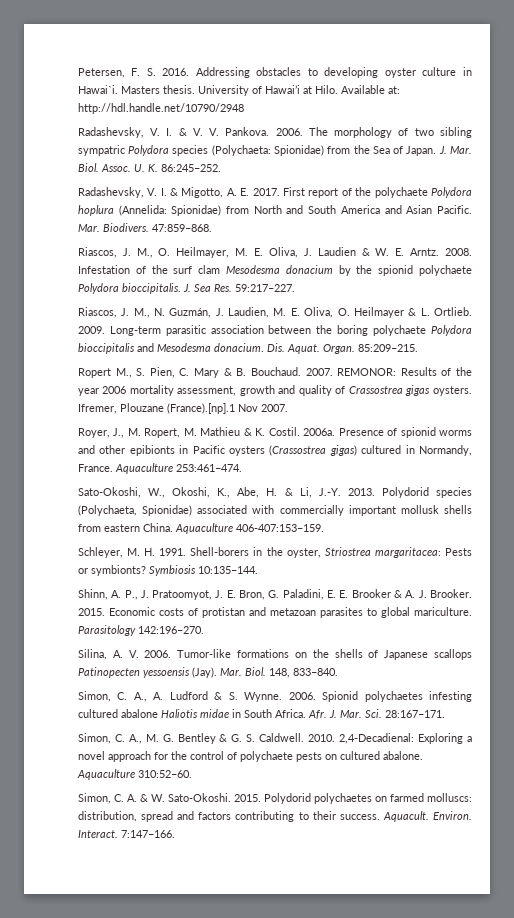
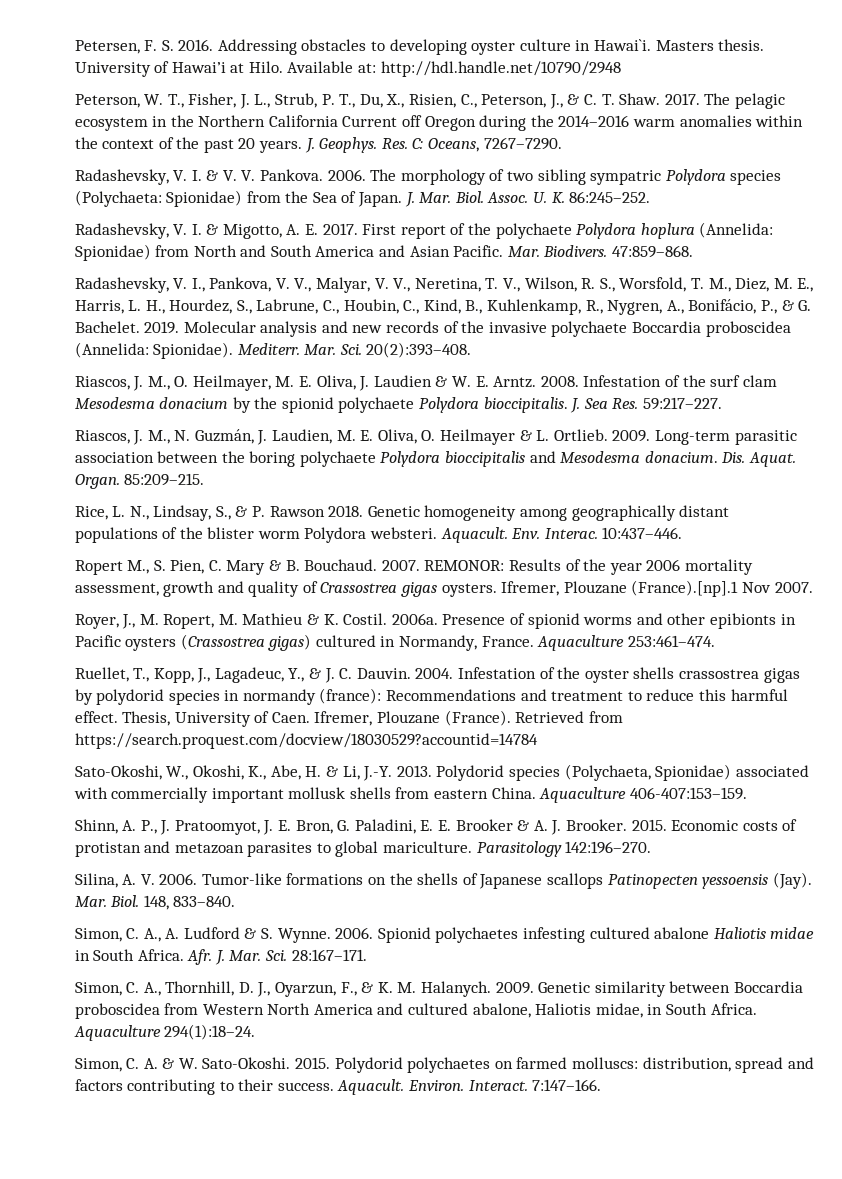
(244, 108) none -> [74,93,785,109] [74,115,804,131] [74,137,562,153] // Peterson, W. T., Fisher, J. L., Strub, P. T., Du, X., Risien, C., Peterson, J., & C. T. Shaw. 2017. The pelagic ecosystem in the Northern California Current off Oregon during the 2014–2016 warm anomalies within the context of the past 20 years. J. Geophys. Res. C: Oceans, 7267–7290.
(212, 228) none -> [74,277,814,293] [74,299,812,315] [74,321,791,337] [74,342,472,359] // Radashevsky, V. I., Pankova, V. V., Malyar, V. V., Neretina, T. V., Wilson, R. S., Worsfold, T. M., Diez, M. E., Harris, L. H., Hourdez, S., Labrune, C., Houbin, C., Kind, B., Kuhlenkamp, R., Nygren, A., Bonifácio, P., & G. Bachelet. 2019. Molecular analysis and new records of the invasive polychaete Boccardia proboscidea (Annelida: Spionidae). Mediterr. Mar. Sci. 20(2):393–408.
(418, 348) none -> [74,505,730,521] [74,527,683,543] // Rice, L. N., Lindsay, S., & P. Rawson 2018. Genetic homogeneity among geographically distant populations of the blister worm Polydora websteri. Aquacult. Env. Interac. 10:437–446.
(242, 468) none -> [74,667,800,683] [74,688,788,705] [74,710,623,727] [74,733,538,749] // Ruellet, T., Kopp, J., Lagadeuc, Y., & J. C. Dauvin. 2004. Infestation of the oyster shells crassostrea gigas by polydorid species in normandy (france): Recommendations and treatment to reduce this harmful effect. Thesis, University of Caen. Ifremer, Plouzane (France). Retrieved from https://search.proquest.com/docview/18030529?accountid=14784
[77,547,473,558] [77,565,258,576] // Schleyer, M. H. 1991. Shell-borers in the oyster, Striostrea margaritacea: Pests or symbionts? Symbiosis 10:135–144. -> (747, 793) none
[145,733,472,744] [77,751,423,762] [76,769,192,780] M. G. Bentley & G. S. Caldwell. 2010. 2,4-Decadienal: Exploring a novel approach for the control of polychaete pests on cultured abalone. Aquaculture 310:52–60. -> [165,981,803,997] [74,1003,757,1019] [73,1024,256,1041] Thornhill, D. J., Oyarzun, F., & K. M. Halanych. 2009. Genetic similarity between Boccardia proboscidea from Western North America and cultured abalone, Haliotis midae, in South Africa. Aquaculture 294(1):18–24.

